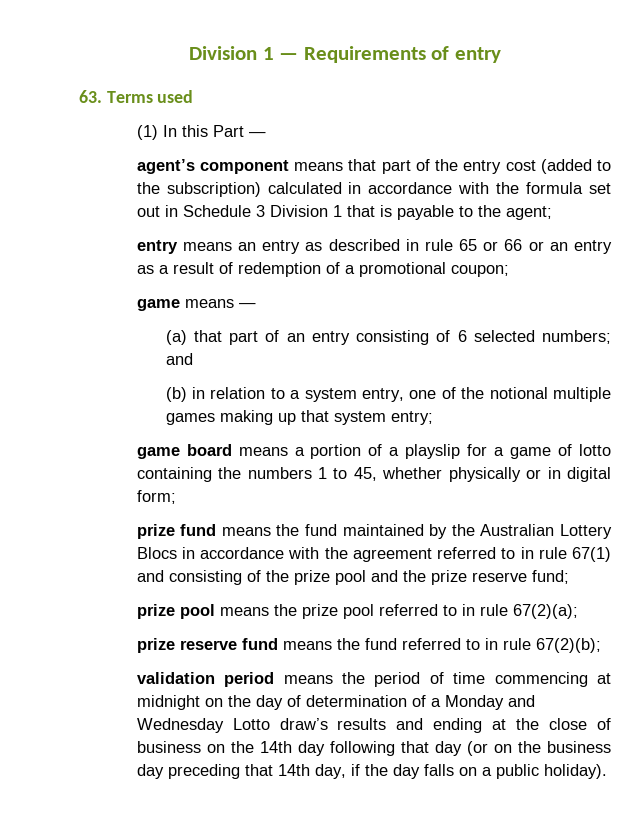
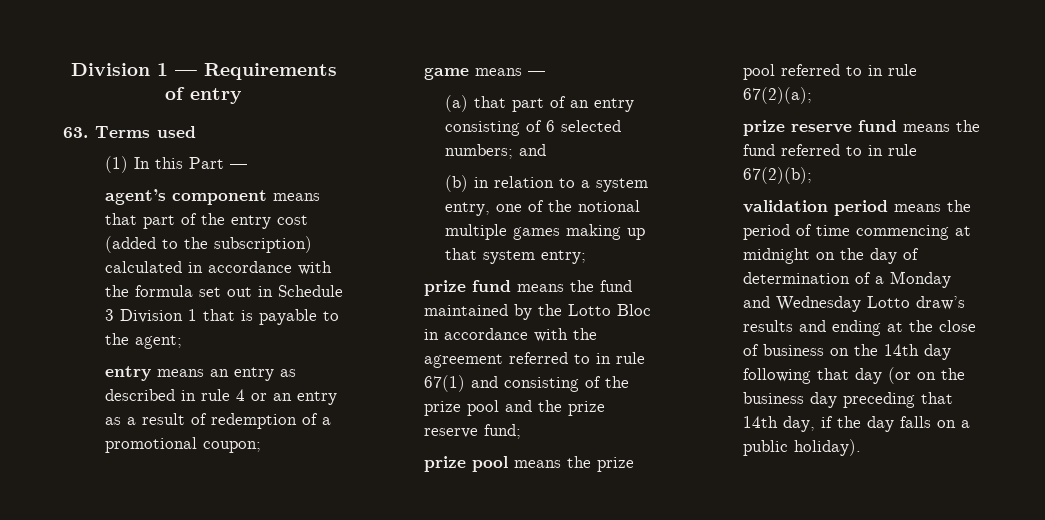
[459,239,523,251] 65 or 66 -> [236,389,246,401] 4
[136,444,612,459] [136,467,612,482] [136,490,176,504] // game board means a portion of a playslip for a game of lotto containing the numbers 1 to 45, whether physically or in digital form; -> (587, 257) none
[480,524,613,539] [136,547,177,559] Australian Lottery Blocs -> [568,304,652,316] Lotto Bloc

